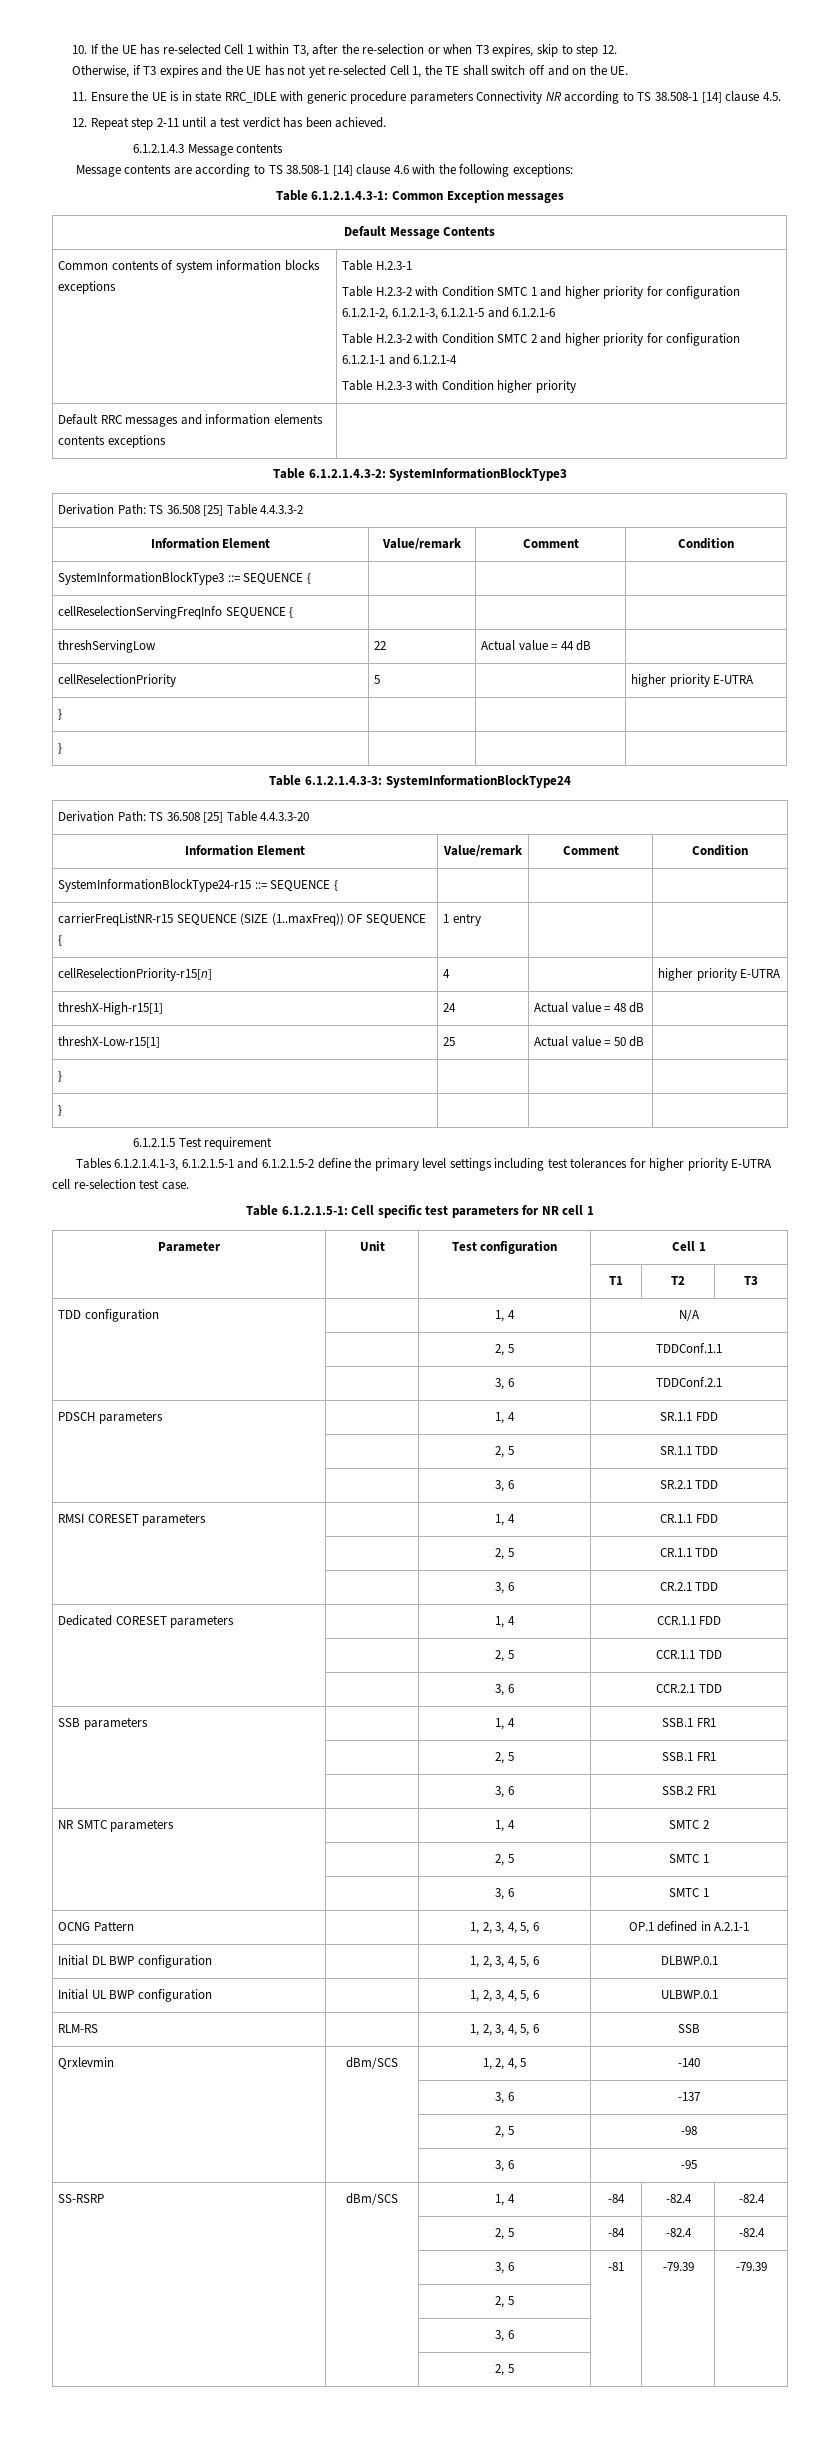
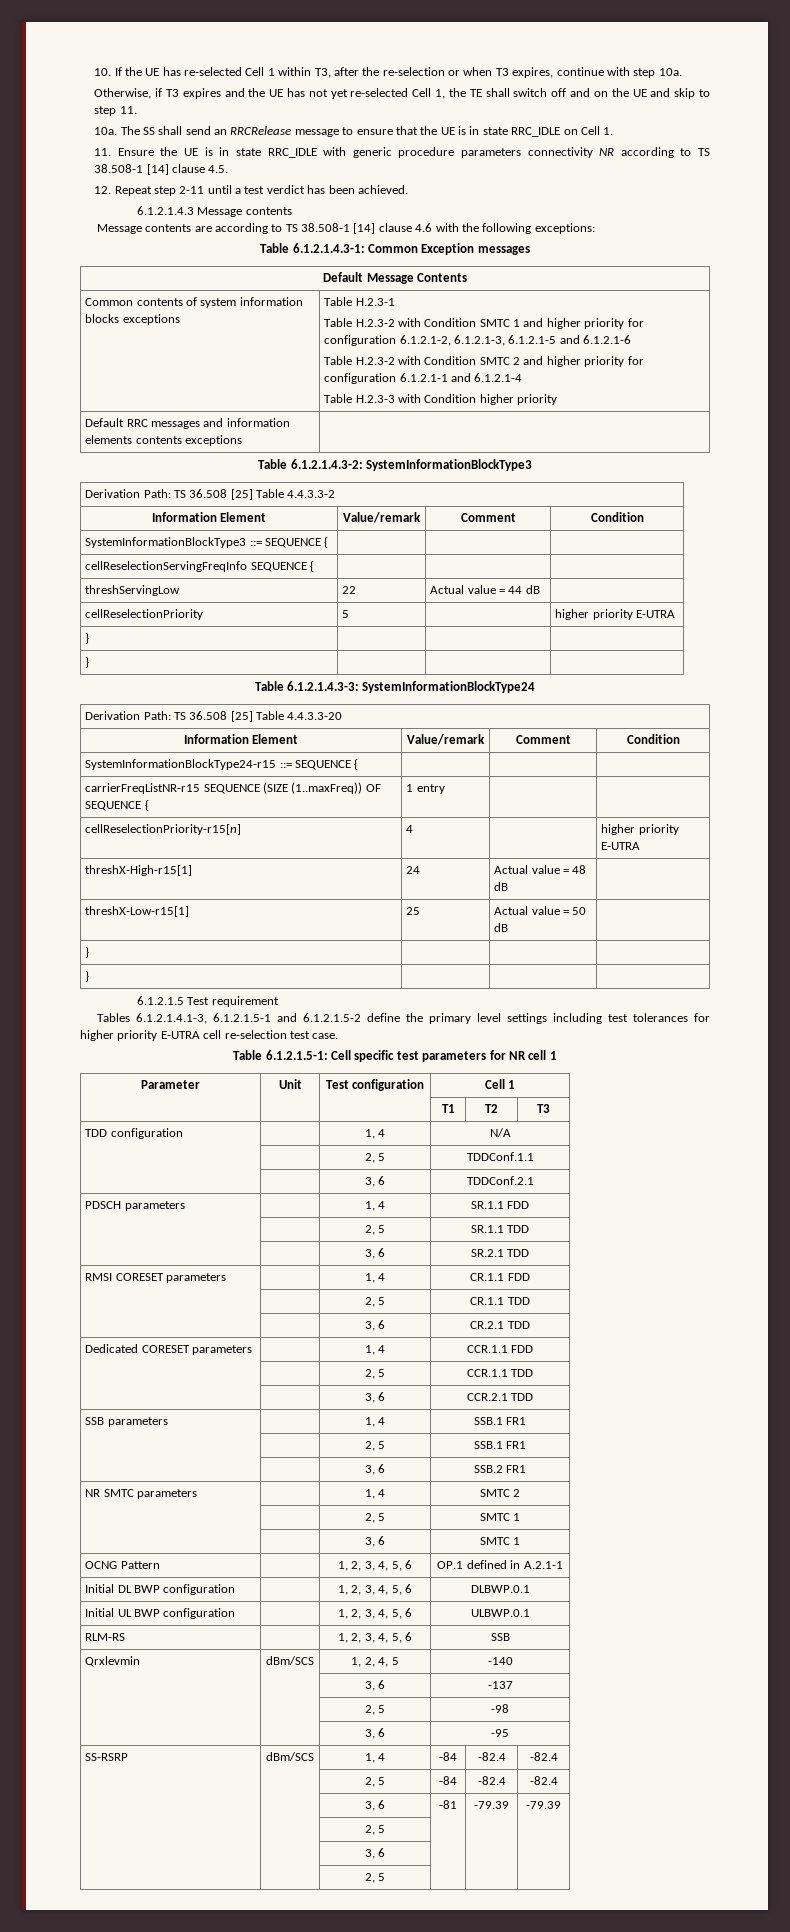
[536,44,617,57] skip to step 12. -> [556,67,682,78] continue with step 10a.
[610,66,629,75] UE. -> [632,88,710,99] [94,106,137,116] [94,126,614,137] UE and skip to step 11. // 10a. The SS shall send an RRCRelease message to ensure that the UE is in state RRC_IDLE on Cell 1.
[476,91,543,104] Connectivity -> [527,147,593,158] connectivity

